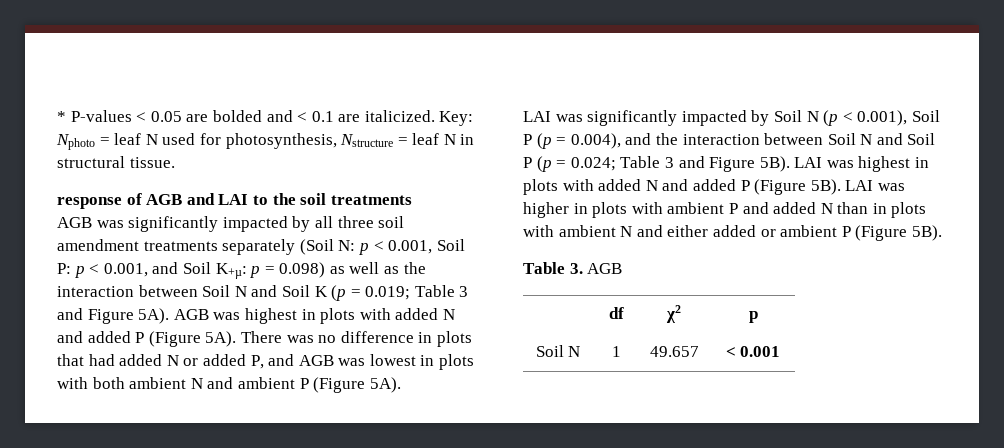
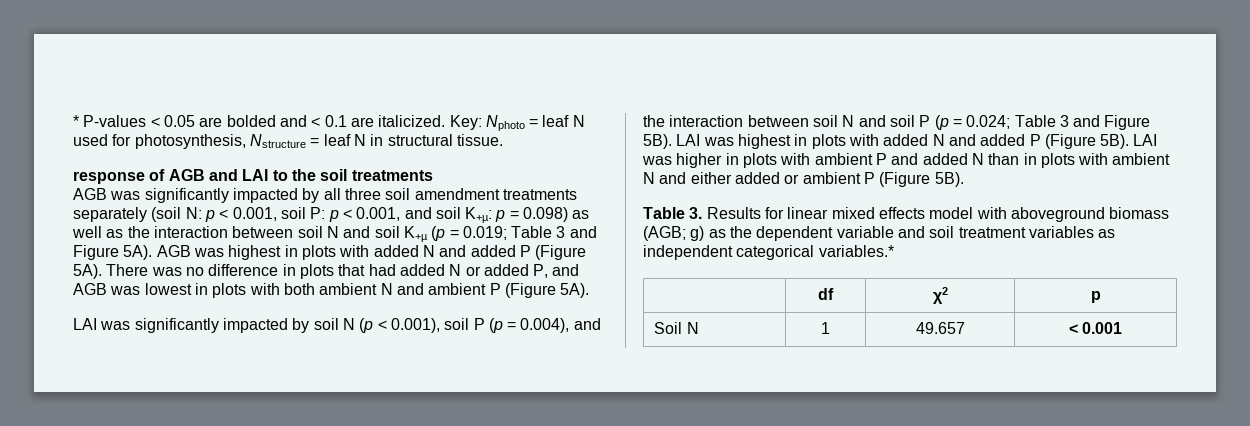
[299,239,334,255] (Soil -> [151,207,182,222] (soil
[436,239,465,251] Soil -> [280,207,306,219] soil
[182,262,211,274] Soil -> [435,207,461,219] soil
[202,285,328,297] Soil N and Soil K -> [297,226,428,242] soil N and soil K+µ
[773,110,802,122] Soil -> [313,318,339,330] soil
[911,110,940,122] Soil -> [444,318,470,330] soil
[827,133,936,145] Soil N and Soil -> [812,115,915,127] soil N and soil
[587,263,623,274] AGB -> [706,207,1170,222] [643,226,1116,241] [643,245,894,260] Results for linear mixed effects model with aboveground biomass (AGB; g) as the dependent variable and soil treatment variables as independent categorical variables.*

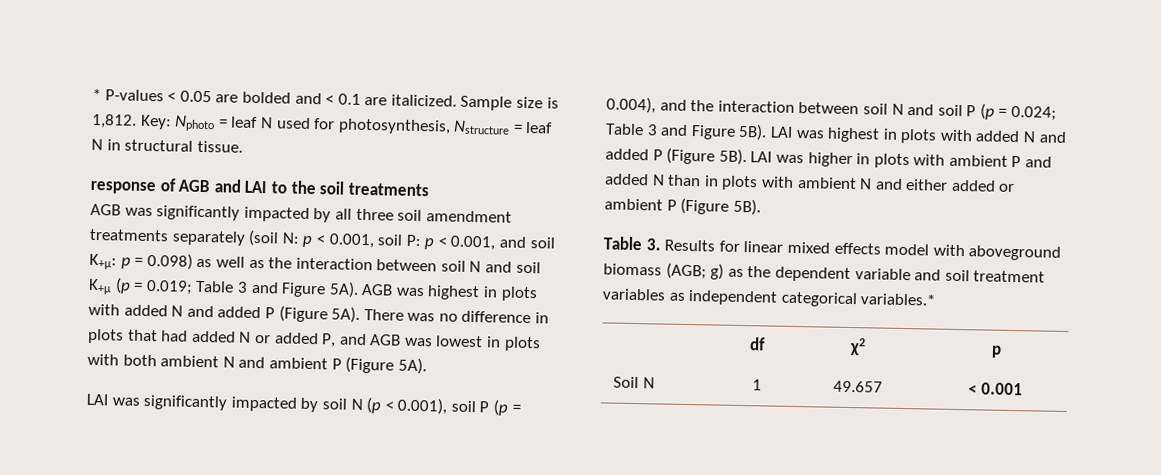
(446, 121) none -> [460,95,559,111] [91,113,137,129] Sample size is 1,812.

